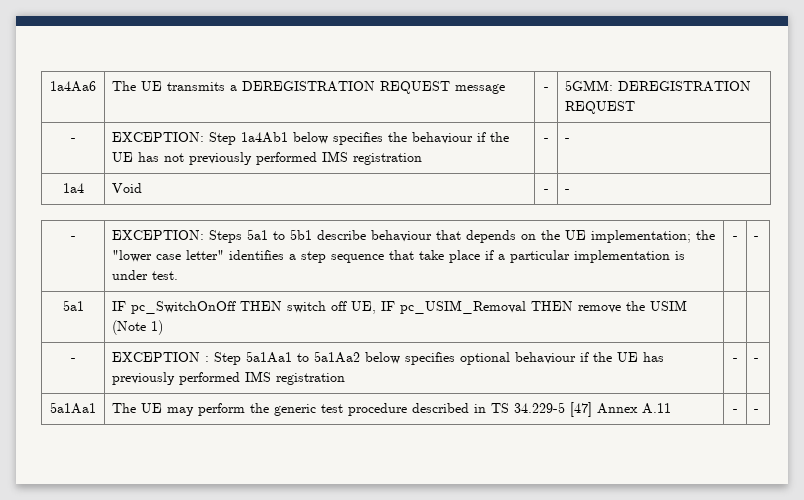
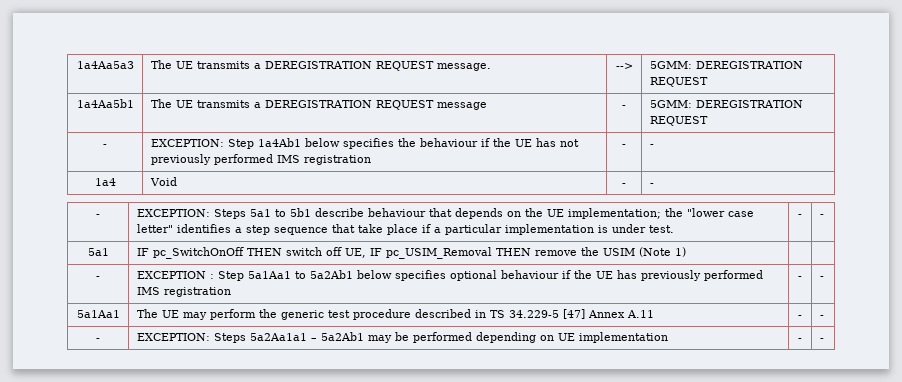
[50,81,96,92] 1a4Aa6 -> [76,61,134,69] [150,60,491,71] [615,63,633,69] [649,61,803,69] [649,77,708,87] [76,99,134,108] 1a4Aa5a3 | The UE transmits a DEREGISTRATION REQUEST message. | --> | 5GMM: DEREGISTRATION REQUEST // 1a4Aa5b1
[314,351,361,363] 5a1Aa2 -> [309,270,353,279] 5a2Ab1
(760, 411) none -> [96,338,100,341] [136,332,668,343] [798,338,802,341] [819,338,824,341] // - | EXCEPTION: Steps 5a2Aa1a1 – 5a2Ab1 may be performed depending on UE implementation | - | -

